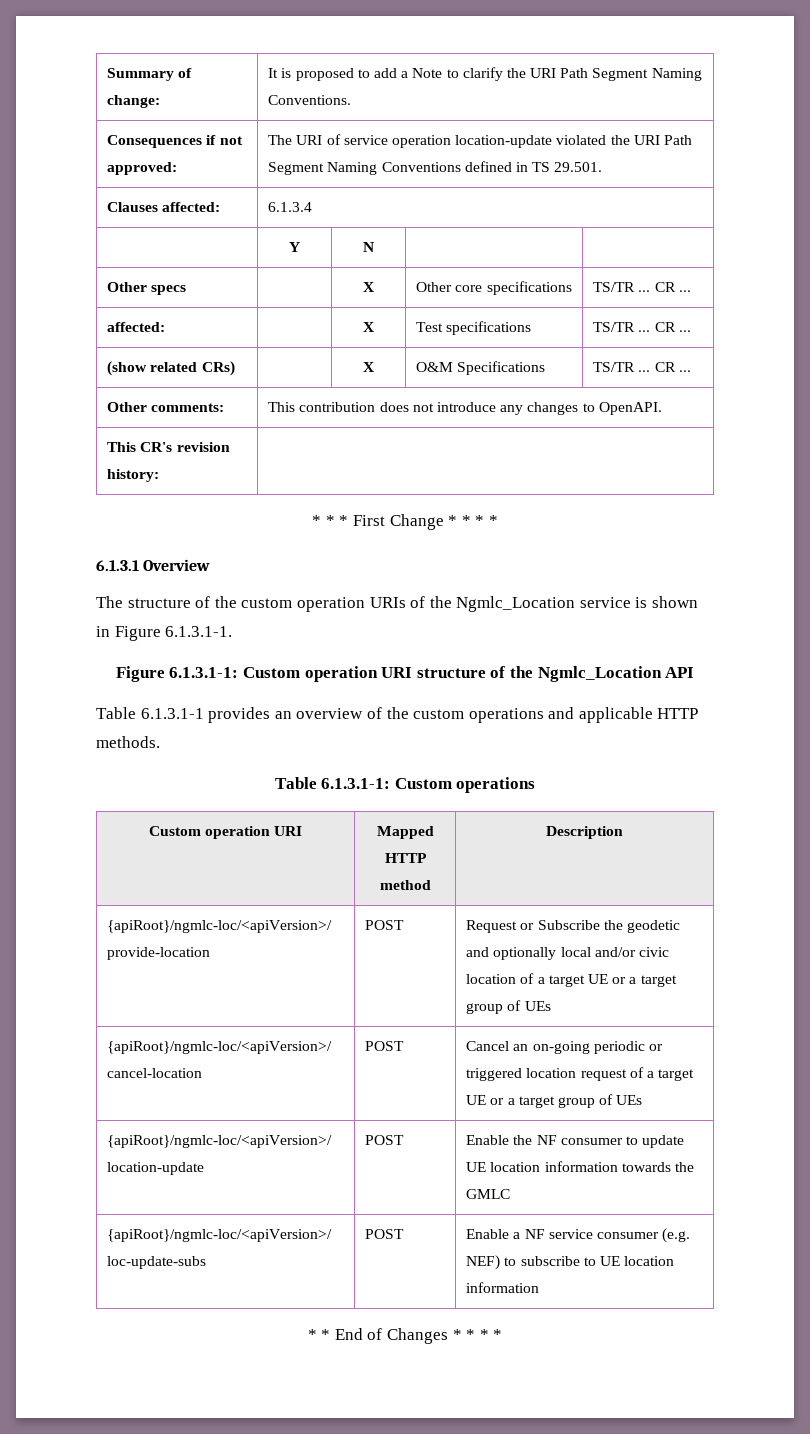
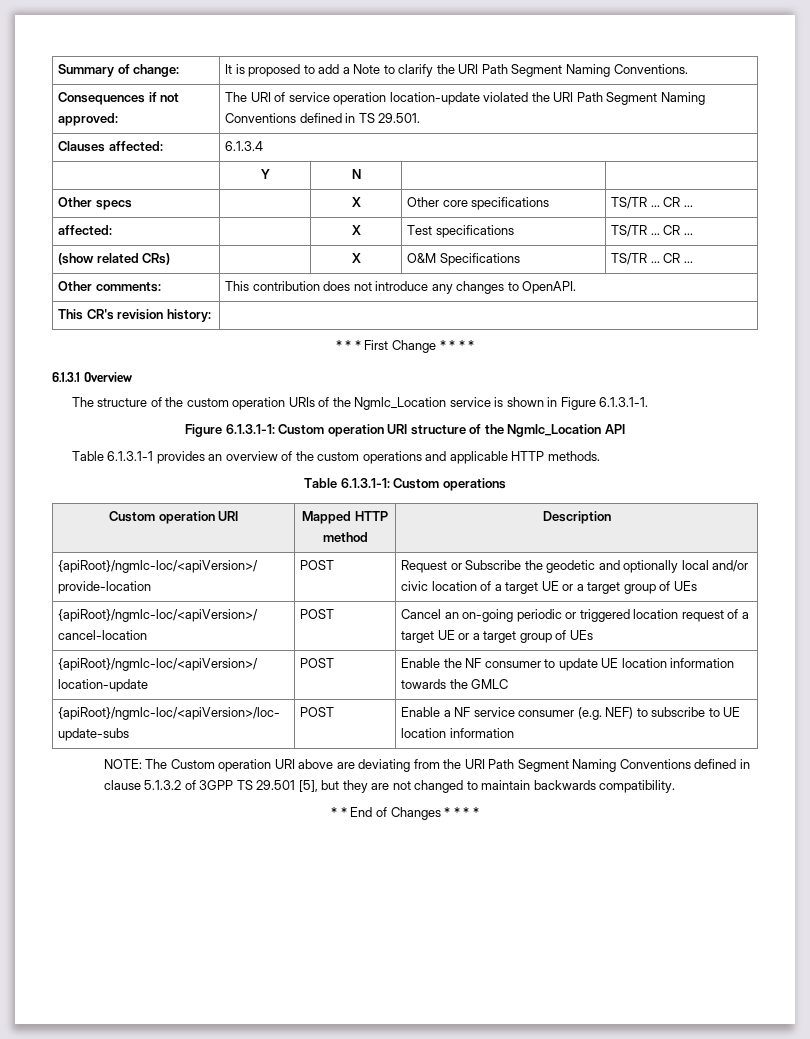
(540, 1287) none -> [103,759,750,772] [103,780,676,793] // NOTE: The Custom operation URI above are deviating from the URI Path Segment Naming Conventions defined in clause 5.1.3.2 of 3GPP TS 29.501 [5], but they are not changed to maintain backwards compatibility.

